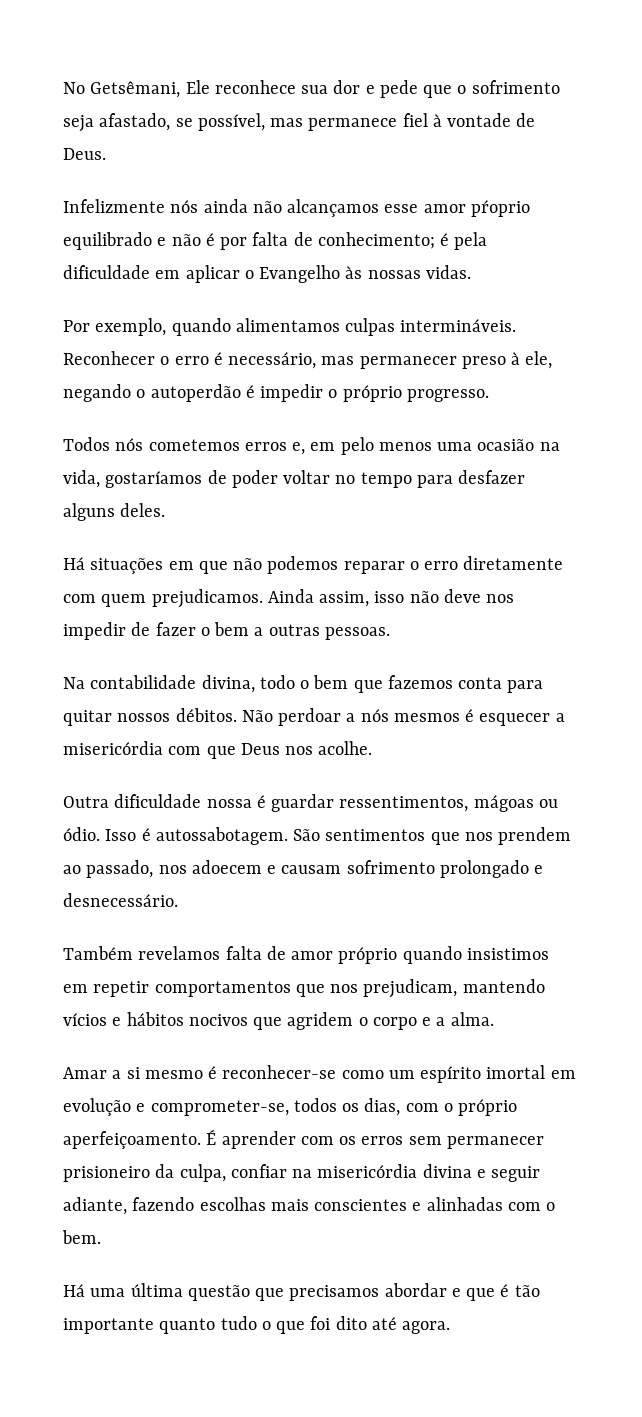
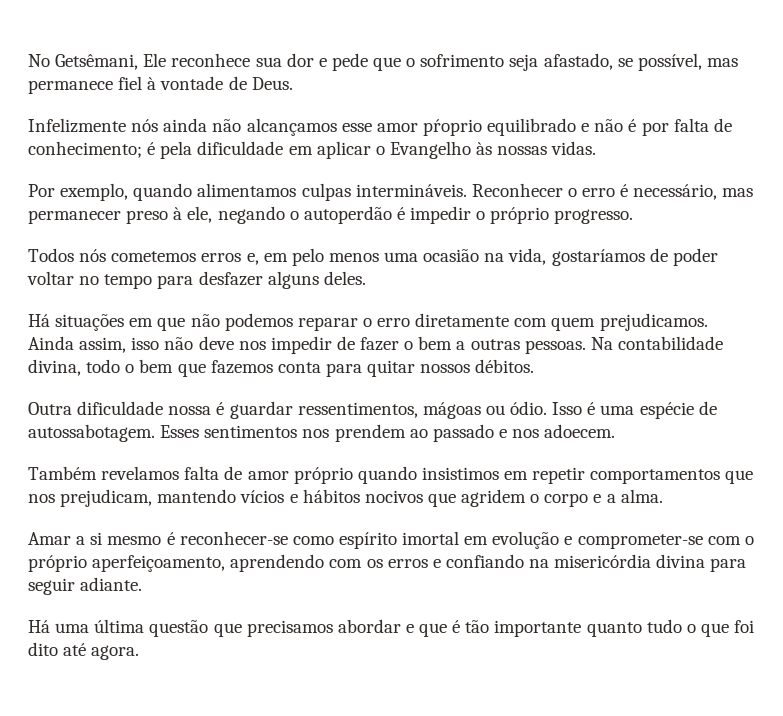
(390, 633) // -> (586, 347) none
[241,708,565,726] [63,741,373,759] Não perdoar a nós mesmos é esquecer a misericórdia com que Deus nos acolhe. -> (535, 366) none
[155,827,572,845] [63,860,544,878] [63,893,178,907] autossabotagem. São sentimentos que nos prendem ao passado, nos adoecem e causam sofrimento prolongado e desnecessário. -> [600,401,717,419] [28,424,616,442] uma espécie de autossabotagem. Esses sentimentos nos prendem ao passado e nos adoecem.
[388,1070,415,1079] um -> (334, 540) none
[150,1098,518,1116] [63,1129,544,1149] [63,1164,541,1182] [63,1197,556,1215] [62,1230,101,1244] comprometer-se, todos os dias, com o próprio aperfeiçoamento. É aprender com os erros sem permanecer prisioneiro da culpa, confiar na misericórdia divina e seguir adiante, fazendo escolhas mais conscientes e alinhadas com o bem. -> [577,534,754,549] [28,554,747,572] [28,577,143,595] comprometer-se com o próprio aperfeiçoamento, aprendendo com os erros e confiando na misericórdia divina para seguir adiante.

